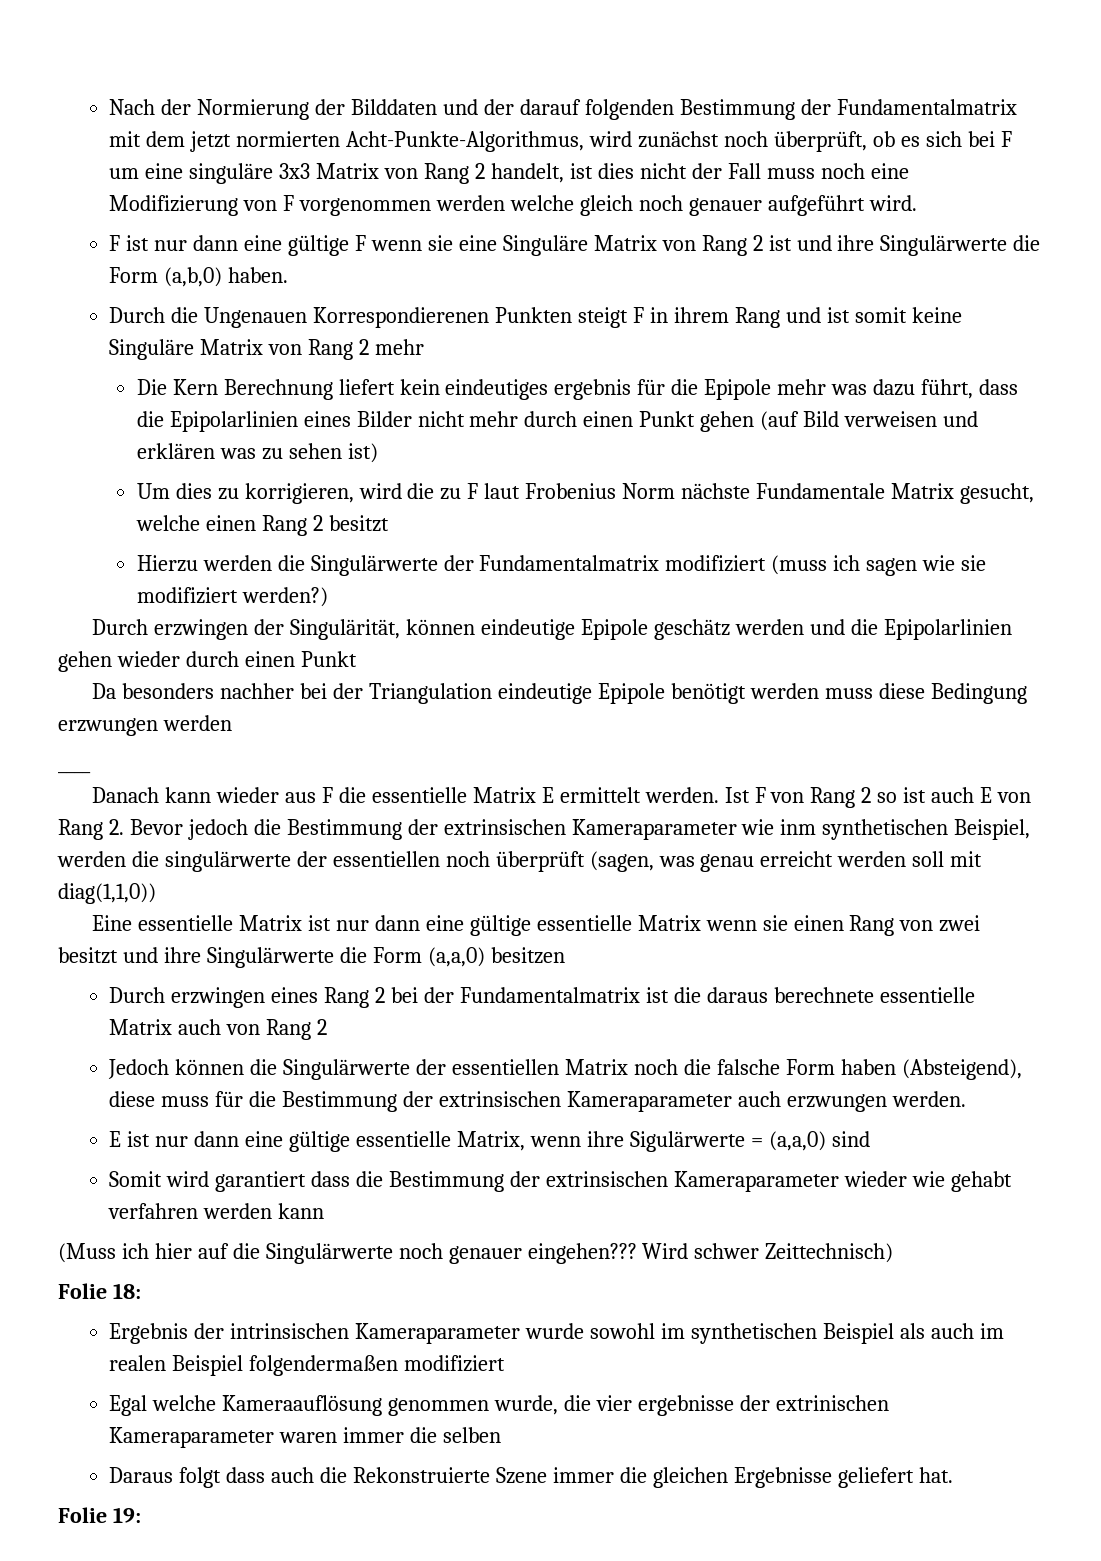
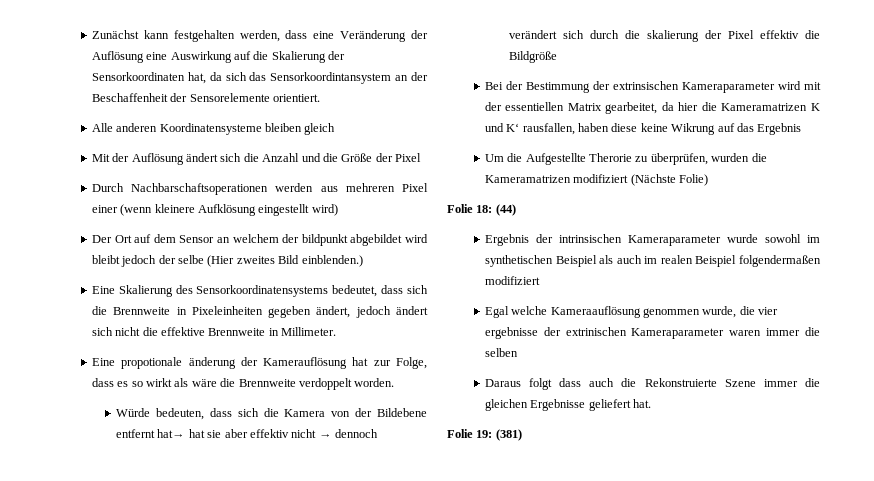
[109,99,1017,120] [109,131,1012,152] [109,163,909,184] [109,195,917,216] [109,235,1041,256] [109,267,289,287] [109,307,962,328] [109,339,425,360] [136,379,1018,400] [136,411,978,432] [136,443,378,463] [136,483,1034,504] [135,515,389,536] [136,555,987,576] [136,587,328,607] [92,619,1012,640] [58,651,357,672] [92,683,1027,704] [58,715,232,736] [58,771,91,774] [92,787,1032,808] [58,819,1031,840] [57,851,983,872] [58,883,156,904] [92,915,981,936] [58,947,565,968] [109,987,975,1008] [109,1019,328,1040] [108,1059,1022,1080] [109,1091,966,1112] [109,1131,870,1152] [109,1171,1012,1192] [108,1203,325,1219] [58,1243,894,1264] Nach der Normierung der Bilddaten und der darauf folgenden Bestimmung der Fundamentalmatrix mit dem jetzt normierten Acht-Punkte-Algorithmus, wird zunächst noch überprüft, ob es sich bei F um eine singuläre 3x3 Matrix von Rang 2 handelt, ist dies nicht der Fall muss noch eine Modifizierung von F vorgenommen werden welche gleich noch genauer aufgeführt wird. // F ist nur dann eine gültige F wenn sie eine Singuläre Matrix von Rang 2 ist und ihre Singulärwerte die Form (a,b,0) haben. // Durch die Ungenauen Korrespondierenen Punkten steigt F in ihrem Rang und ist somit keine Singuläre Matrix von Rang 2 mehr // Die Kern Berechnung liefert kein eindeutiges ergebnis für die Epipole mehr was dazu führt, dass die Epipolarlinien eines Bilder nicht mehr durch einen Punkt gehen (auf Bild verweisen und erklären was zu sehen ist) // Um dies zu korrigieren, wird die zu F laut Frobenius Norm nächste Fundamentale Matrix gesucht, welche einen Rang 2 besitzt // Hierzu werden die Singulärwerte der Fundamentalmatrix modifiziert (muss ich sagen wie sie modifiziert werden?) // Durch erzwingen der Singulärität, können eindeutige Epipole geschätz werden und die Epipolarlinien gehen wieder durch einen Punkt // Da besonders nachher bei der Triangulation eindeutige Epipole benötigt werden muss diese Bedingung erzwungen werden // ____ // Danach kann wieder aus F die essentielle Matrix E ermittelt werden. Ist F von Rang 2 so ist auch E von Rang 2. Bevor jedoch die Bestimmung der extrinsischen Kameraparameter wie inm synthetischen Beispiel, werden die singulärwerte der essentiellen noch überprüft (sagen, was genau erreicht werden soll mit diag(1,1,0)) // Eine essentielle Matrix ist nur dann eine gültige essentielle Matrix wenn sie einen Rang von zwei besitzt und ihre Singulärwerte die Form (a,a,0) besitzen // Durch erzwingen eines Rang 2 bei der Fundamentalmatrix ist die daraus berechnete essentielle Matrix auch von Rang 2 // Jedoch können die Singulärwerte der essentiellen Matrix noch die falsche Form haben (Absteigend), diese muss für die Bestimmung der extrinsischen Kameraparameter auch erzwungen werden. // E ist nur dann eine gültige essentielle Matrix, wenn ihre Sigulärwerte = (a,a,0) sind // Somit wird garantiert dass die Bestimmung der extrinsischen Kameraparameter wieder wie gehabt verfahren werden kann // (Muss ich hier auf die Singulärwerte noch genauer eingehen??? Wird schwer Zeittechnisch) -> [91,30,428,42] [91,51,346,63] [91,72,428,84] [91,93,321,102] [91,123,336,135] [91,153,422,165] [91,183,428,195] [91,204,338,216] [91,234,428,246] [91,255,363,267] [91,285,428,297] [91,306,428,318] [91,327,337,336] [91,357,427,369] [91,378,395,390] [116,408,428,420] [116,429,379,438] [509,30,820,42] [509,51,558,63] [484,81,821,93] [484,102,820,114] [484,123,802,135] [484,153,767,165] [484,174,709,186] Zunächst kann festgehalten werden, dass eine Veränderung der Auflösung eine Auswirkung auf die Skalierung der Sensorkoordinaten hat, da sich das Sensorkoordintansystem an der Beschaffenheit der Sensorelemente orientiert. // Alle anderen Koordinatensysteme bleiben gleich // Mit der Auflösung ändert sich die Anzahl und die Größe der Pixel // Durch Nachbarschaftsoperationen werden aus mehreren Pixel einer (wenn kleinere Aufklösung eingestellt wird) // Der Ort auf dem Sensor an welchem der bildpunkt abgebildet wird bleibt jedoch der selbe (Hier zweites Bild einblenden.) // Eine Skalierung des Sensorkoordinatensystems bedeutet, dass sich die Brennweite in Pixeleinheiten gegeben ändert, jedoch ändert sich nicht die effektive Brennweite in Millimeter. // Eine propotionale änderung der Kamerauflösung hat zur Folge, dass es so wirkt als wäre die Brennweite verdoppelt worden. // Würde bedeuten, dass sich die Kamera von der Bildebene entfernt hat→ hat sie aber effektiv nicht → dennoch verändert sich durch die skalierung der Pixel effektiv die Bildgröße // Bei der Bestimmung der extrinsischen Kameraparameter wird mit der essentiellen Matrix gearbeitet, da hier die Kameramatrizen K und K‘ rausfallen, haben diese keine Wikrung auf das Ergebnis // Um die Aufgestellte Therorie zu überprüfen, wurden die Kameramatrizen modifiziert (Nächste Folie)
(141, 1291) none -> [495,204,516,216] (44)
(141, 1515) none -> [495,429,522,441] (381)

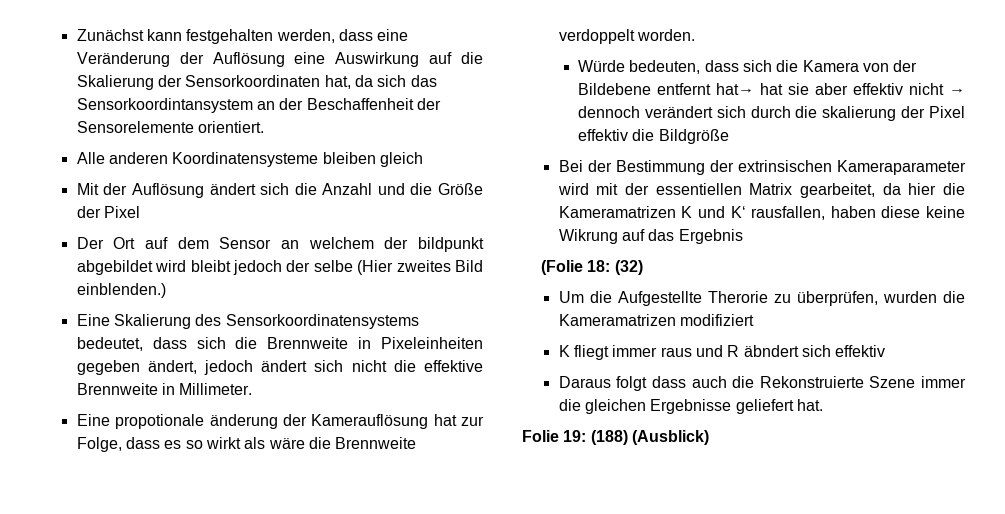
[91,183,428,195] [91,204,338,216] // Durch Nachbarschaftsoperationen werden aus mehreren Pixel einer (wenn kleinere Aufklösung eingestellt wird) -> (141, 212) none
(802, 129) none -> [541,260,643,275] // (Folie 18: (32)
[630,174,709,186] [447,204,516,216] [484,234,820,246] [484,255,821,267] [484,276,540,285] [484,306,779,318] [484,327,820,339] [484,348,518,357] (Nächste Folie) // Folie 18: (44) // Ergebnis der intrinsischen Kameraparameter wurde sowohl im synthetischen Beispiel als auch im realen Beispiel folgendermaßen modifiziert // Egal welche Kameraauflösung genommen wurde, die vier ergebnisse der extrinischen Kameraparameter waren immer die selben -> [558,345,886,360] // K fliegt immer raus und R äbndert sich effektiv
[495,429,522,441] (381) -> [590,430,709,445] (188) (Ausblick)

